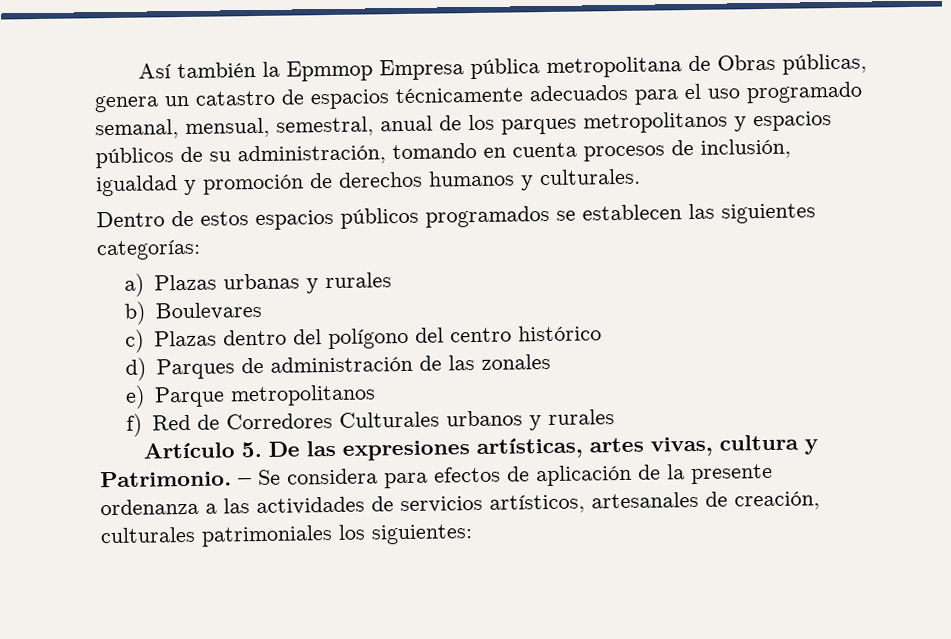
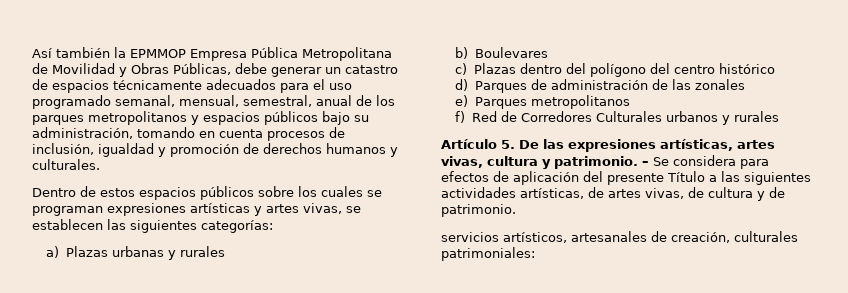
[285,53,867,82] [94,95,159,113] Epmmop Empresa pública metropolitana de Obras públicas, genera -> [130,47,392,61] [32,63,322,77] EPMMOP Empresa Pública Metropolitana de Movilidad y Obras Públicas, debe generar
[180,146,203,163] de -> [322,111,350,125] bajo
[425,205,550,228] programados -> [258,186,382,197] [32,203,342,216] sobre los cuales se programan expresiones artísticas y artes vivas,
[154,386,226,408] Parque -> [474,97,527,109] Parques
[100,470,232,488] Patrimonio. -> [554,156,638,169] patrimonio.
[638,463,773,485] [100,496,394,516] de la presente ordenanza a las actividades de -> [583,171,811,185] [441,187,785,201] [441,204,516,217] del presente Título a las siguientes actividades artísticas, de artes vivas, de cultura y de patrimonio. //
[201,524,473,547] patrimoniales los siguientes: -> [441,247,535,261] patrimoniales:

